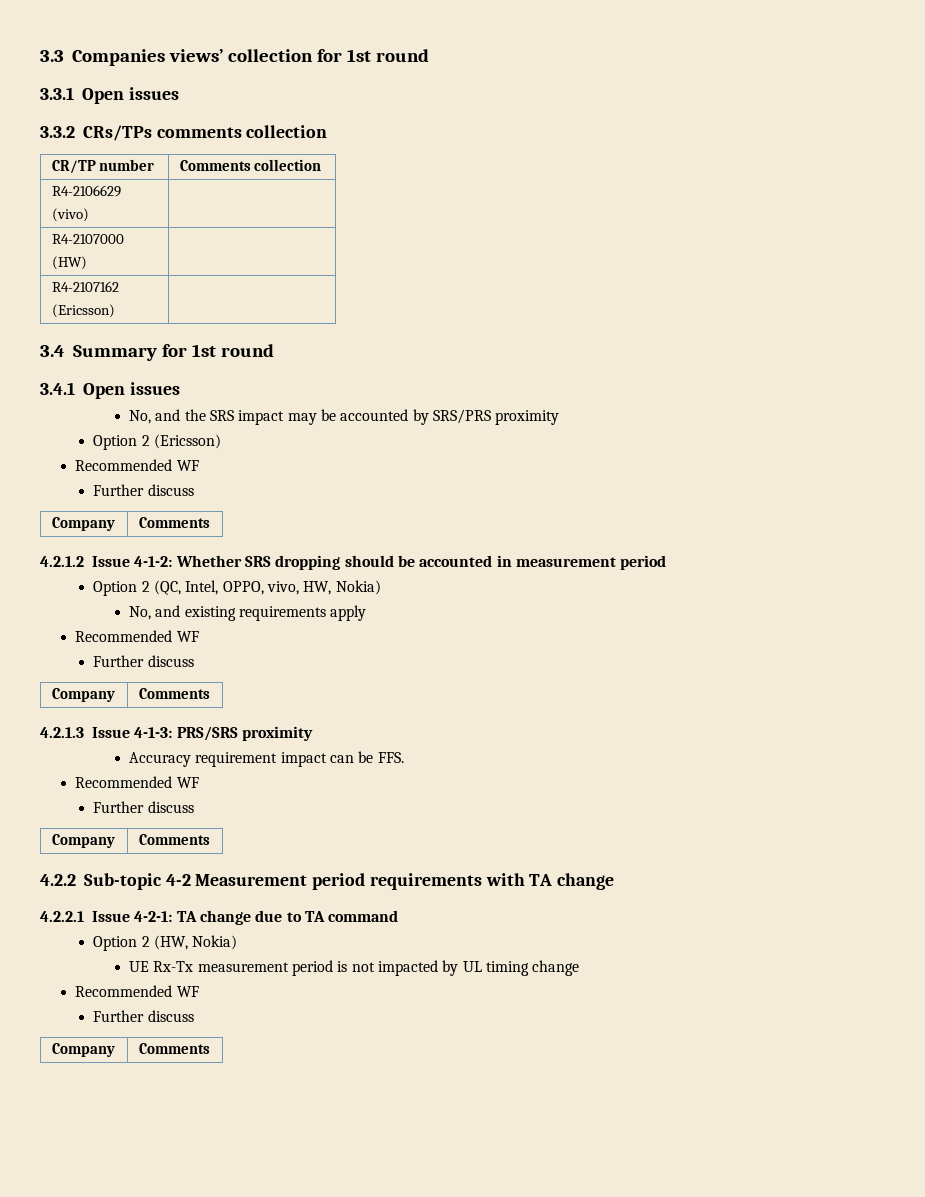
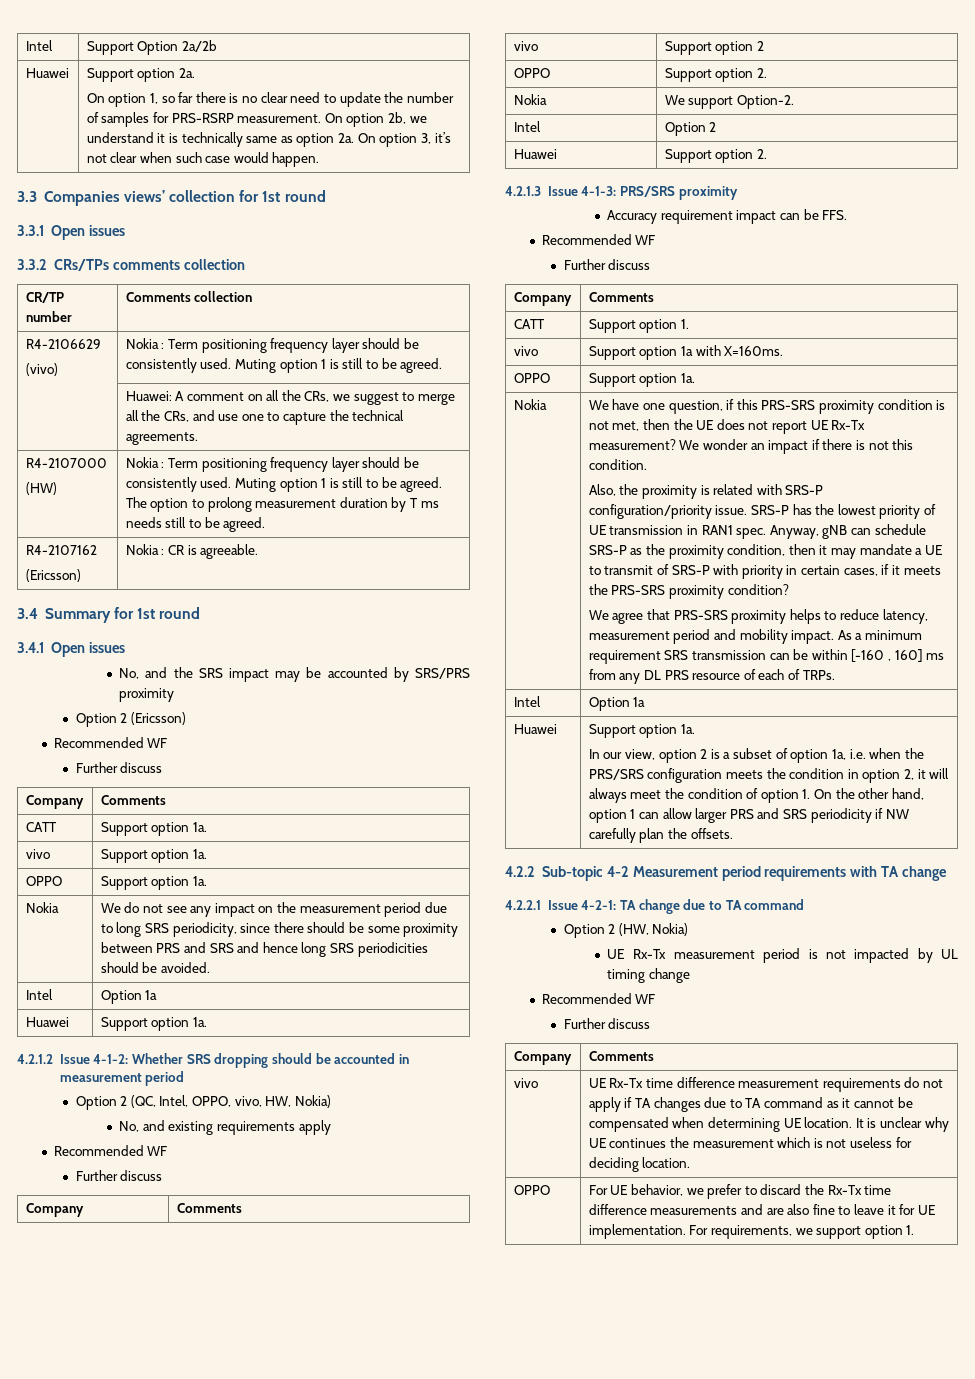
(40, 56) none -> [25,40,53,51] [86,40,217,55] [25,68,69,78] [86,68,195,82] [86,92,454,107] [86,112,427,127] [86,132,451,147] [86,152,320,167] Intel | Support Option 2a/2b // Huawei | Support option 2a. // On option 1, so far there is no clear need to update the number of samples for PRS-RSRP measurement. On option 2b, we understand it is technically same as option 2a. On option 3, it’s not clear when such case would happen. //
[51,234,124,244] [51,256,87,270] [51,281,119,292] [51,304,115,318] // R4-2107000 // (HW) | // R4-2107162 // (Ericsson) | -> [125,338,420,353] [125,358,443,373] [125,390,456,405] [125,410,405,425] [125,432,198,445] [25,458,107,468] [25,482,57,495] [125,457,420,472] [125,477,443,492] [125,497,439,512] [125,517,266,532] [25,545,97,555] [25,569,81,582] [125,544,259,559] Nokia : Term positioning frequency layer should be consistently used. Muting option 1 is still to be agreed. // | Huawei: A comment on all the CRs, we suggest to merge all the CRs, and use one to capture the technical agreements. // R4-2107000 // (HW) | Nokia : Term positioning frequency layer should be consistently used. Muting option 1 is still to be agreed. The option to prolong measurement duration by T ms needs still to be agreed. // R4-2107162 // (Ericsson) | Nokia : CR is agreeable.
(210, 522) none -> [25,822,56,832] [100,822,207,836] [25,849,50,859] [100,849,207,863] [25,876,62,886] [100,876,207,890] [25,902,59,913] [100,902,448,917] [100,922,459,937] [100,942,428,957] [100,962,210,973] [25,989,53,1000] [100,990,158,1004] [25,1017,69,1027] [100,1017,207,1031] // CATT | Support option 1a. // vivo | Support option 1a. // OPPO | Support option 1a. // Nokia | We do not see any impact on the measurement period due to long SRS periodicity, since there should be some proximity between PRS and SRS and hence long SRS periodicities should be avoided. // Intel | Option 1a // Huawei | Support option 1a.
(210, 693) none -> [513,41,538,51] [664,41,764,55] [513,68,550,78] [664,68,767,82] [513,94,547,105] [664,95,794,109] [513,121,541,132] [664,122,717,136] [513,149,557,159] [664,149,767,163] // vivo | Support option 2 // OPPO | Support option 2. // Nokia | We support Option-2. // Intel | Option 2 // Huawei | Support option 2.
(210, 839) none -> [513,319,544,329] [588,319,689,333] [513,346,538,356] [588,345,784,360] [513,373,550,383] [588,373,695,387] [513,399,547,410] [588,399,946,414] [588,419,866,434] [588,439,914,454] [588,459,647,470] [588,484,824,499] [588,504,937,519] [588,524,926,539] [588,544,943,559] [588,564,941,579] [588,584,789,599] [588,609,928,624] [588,629,923,644] [588,649,945,664] [588,669,835,684] [513,696,541,707] [588,697,646,711] [513,724,557,734] [588,724,695,738] [588,748,924,763] [588,768,950,783] [588,788,925,803] [588,808,910,823] [588,828,733,843] // CATT | Support option 1. // vivo | Support option 1a with X=160ms. // OPPO | Support option 1a. // Nokia | We have one question, if this PRS-SRS proximity condition is not met, then the UE does not report UE Rx-Tx measurement? We wonder an impact if there is not this condition. // Also, the proximity is related with SRS-P configuration/priority issue. SRS-P has the lowest priority of UE transmission in RAN1 spec. Anyway, gNB can schedule SRS-P as the proximity condition, then it may mandate a UE to transmit of SRS-P with priority in certain cases, if it meets the PRS-SRS proximity condition? // We agree that PRS-SRS proximity helps to reduce latency, measurement period and mobility impact. As a minimum requirement SRS transmission can be within [-160 , 160] ms from any DL PRS resource of each of TRPs. // Intel | Option 1a // Huawei | Support option 1a. // In our view, option 2 is a subset of option 1a, i.e. when the PRS/SRS configuration meets the condition in option 2, it will always meet the condition of option 1. On the other hand, option 1 can allow larger PRS and SRS periodicity if NW carefully plan the offsets.
(210, 1048) none -> [513,1078,538,1088] [588,1077,944,1092] [588,1097,913,1112] [588,1117,949,1132] [588,1137,912,1148] [588,1157,691,1172] [513,1185,550,1195] [588,1184,892,1199] [588,1204,936,1215] [588,1224,915,1239] // vivo | UE Rx-Tx time difference measurement requirements do not apply if TA changes due to TA command as it cannot be compensated when determining UE location. It is unclear why UE continues the measurement which is not useless for deciding location. // OPPO | For UE behavior, we prefer to discard the Rx-Tx time difference measurements and are also fine to leave it for UE implementation. For requirements, we support option 1.

